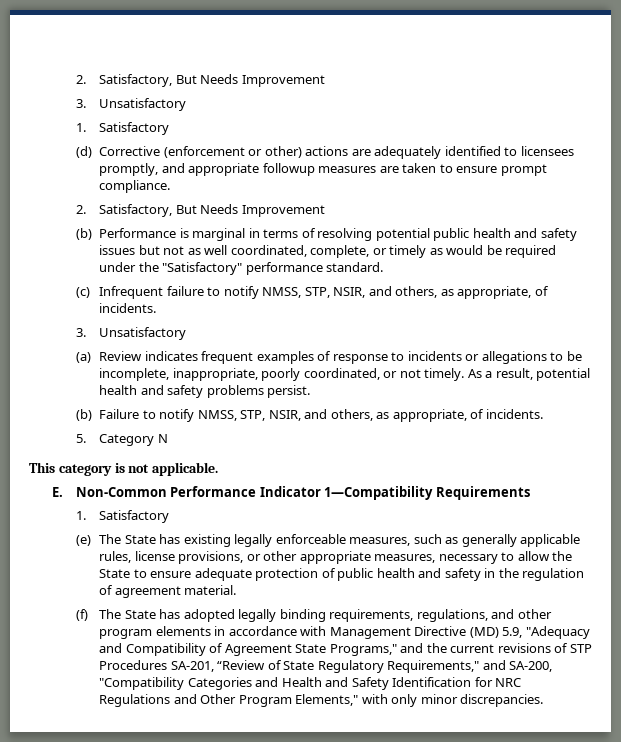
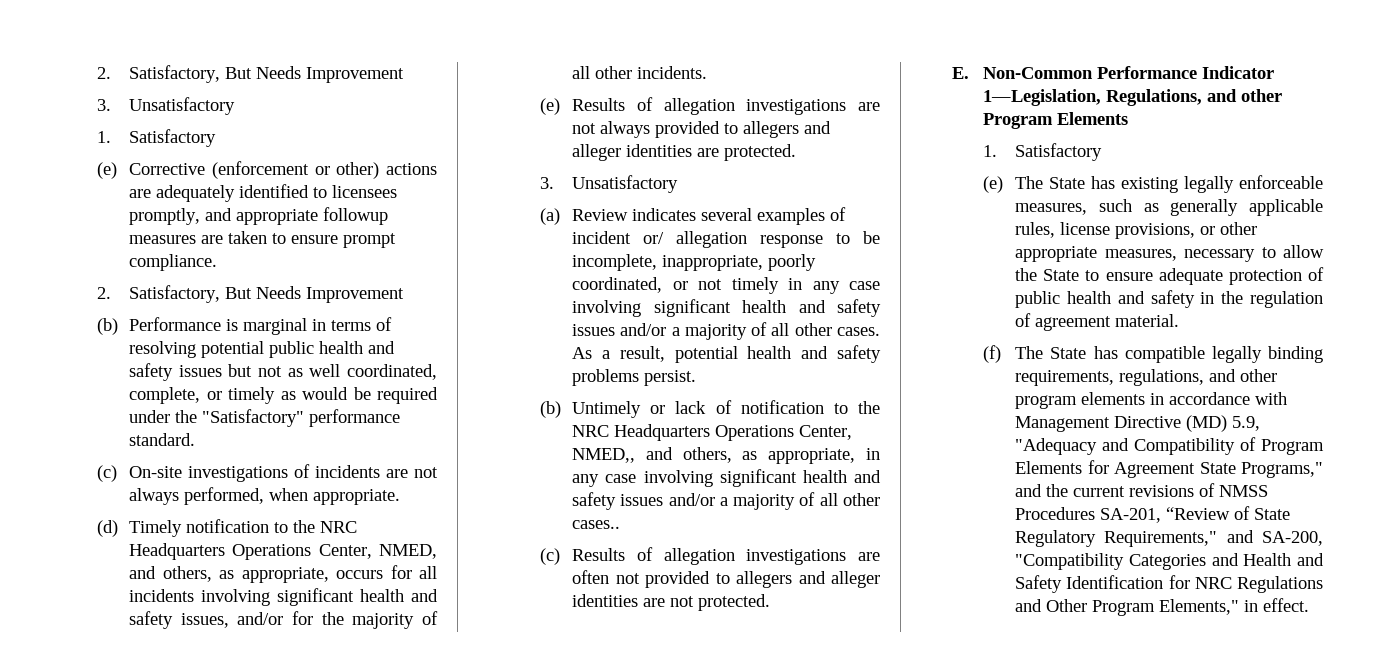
[75,146,92,158] (d) -> [97,162,118,179] (e)
[99,286,549,299] [99,303,157,313] Infrequent failure to notify NMSS, STP, NSIR, and others, as appropriate, of incidents. -> [129,464,438,482] [129,487,401,505] [97,519,358,537] [129,543,437,560] [129,565,437,583] [129,588,438,606] [129,611,439,629] [572,66,708,79] [540,97,880,115] [572,121,832,138] [572,144,797,161] On-site investigations of incidents are not always performed, when appropriate. // (d) Timely notification to the NRC Headquarters Operations Center, NMED, and others, as appropriate, occurs for all incidents involving significant health and safety issues, and/or for the majority of all other incidents. // (e) Results of allegation investigations are not always provided to allegers and alleger identities are protected.
[201,351,254,364] frequent -> [701,208,753,221] several
[332,351,547,364] response to incidents or allegations -> [572,231,824,248] incident or/ allegation response
[424,368,465,381] timely. -> [731,277,880,294] [572,299,881,317] [572,322,880,340] timely in any case involving significant health and safety issues and/or a majority of all other cases.
[99,409,543,422] [75,434,168,446] [29,462,219,476] [52,486,530,500] Failure to notify NMSS, STP, NSIR, and others, as appropriate, of incidents. // 5. Category N // This category is not applicable. // E. Non-Common Performance Indicator 1—Compatibility Requirements -> [572,400,880,418] [572,424,853,441] [572,447,880,464] [572,469,881,487] [572,492,880,510] [572,520,621,529] [540,547,880,565] [572,570,880,588] [572,594,771,611] [951,66,1275,79] [983,89,1283,106] [983,112,1129,129] Untimely or lack of notification to the NRC Headquarters Operations Center, NMED,, and others, as appropriate, in any case involving significant health and safety issues and/or a majority of all other cases.. // (c) Results of allegation investigations are often not provided to allegers and alleger identities are not protected. // E. Non-Common Performance Indicator 1—Legislation, Regulations, and other Program Elements
[183,609,235,622] adopted -> [1124,346,1205,363] compatible
(224, 648) none -> [1261,439,1324,455] [1015,460,1109,474] Program Elements for
[569,644,592,653] STP -> [1219,485,1269,497] NMSS
[361,694,544,707] with only minor discrepancies. -> [1244,598,1310,612] in effect.

